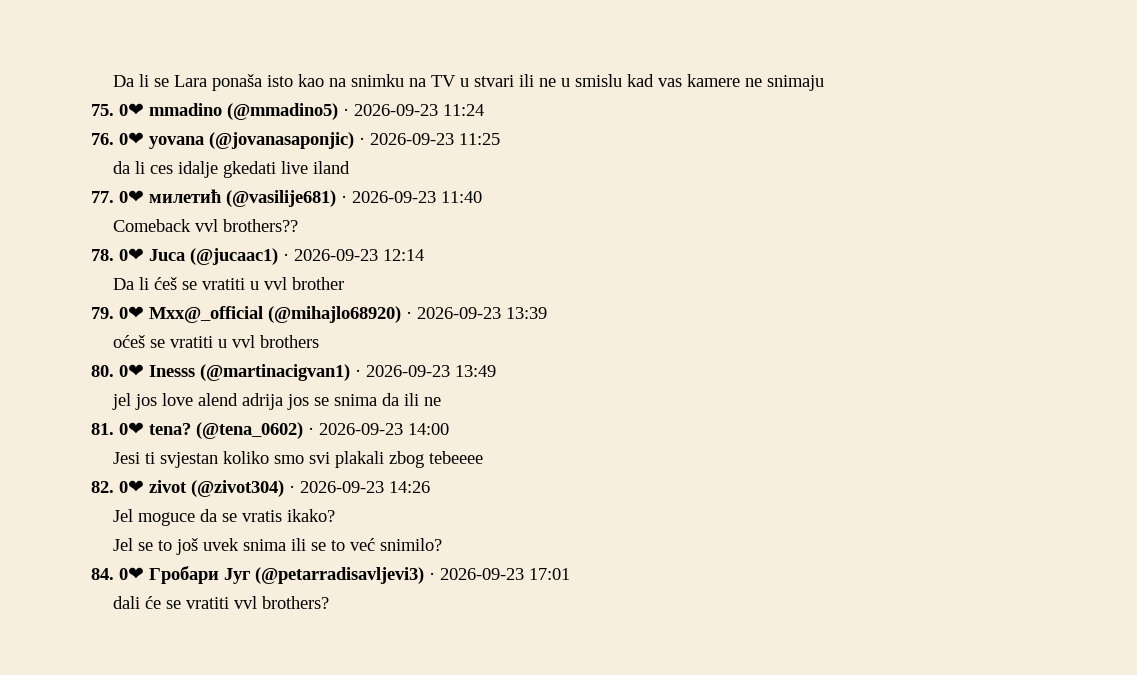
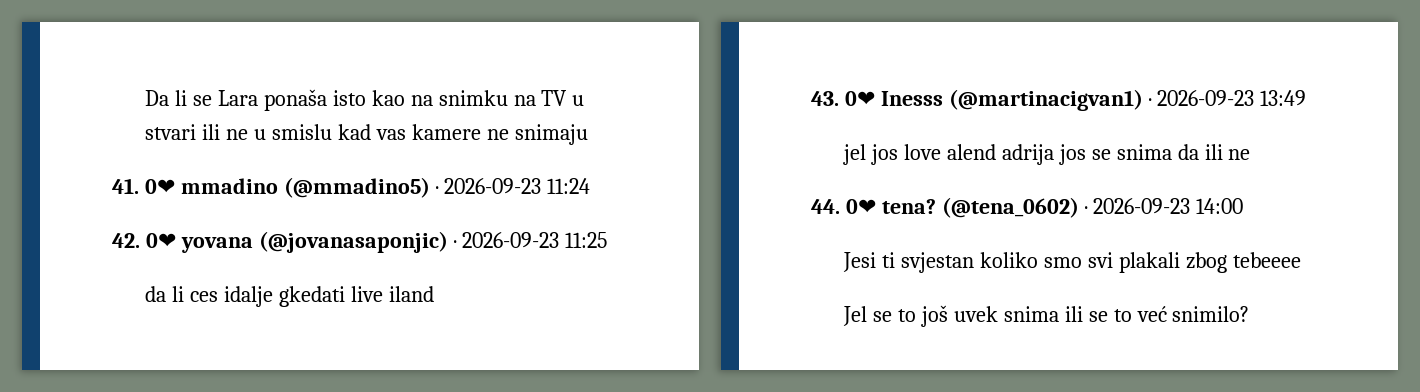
[91,104,114,116] 75. -> [112,178,139,194] 41.
[91,133,114,145] 76. -> [112,233,140,248] 42.
[91,189,482,207] [113,219,299,232] [91,248,424,265] [113,277,345,290] [91,306,547,323] [113,335,320,348] [91,365,114,377] 77. 0❤ милетић (@vasilije681) · 2026-09-23 11:40 // Comeback vvl brothers?? // 78. 0❤ Juca (@jucaac1) · 2026-09-23 12:14 // Da li ćeš se vratiti u vvl brother // 79. 0❤ Mxx@_official (@mihajlo68920) · 2026-09-23 13:39 // oćeš se vratiti u vvl brothers // 80. -> [811,91,839,106] 43.
[91,423,114,435] 81. -> [811,199,840,214] 44.
[91,480,430,497] [113,509,336,526] // 82. 0❤ zivot (@zivot304) · 2026-09-23 14:26 // Jel moguce da se vratis ikako? -> (1301, 260) none
[91,566,570,584] [113,596,330,609] // 84. 0❤ Гробари Југ (@petarradisavljevi3) · 2026-09-23 17:01 // dali će se vratiti vvl brothers? -> (1250, 314) none

